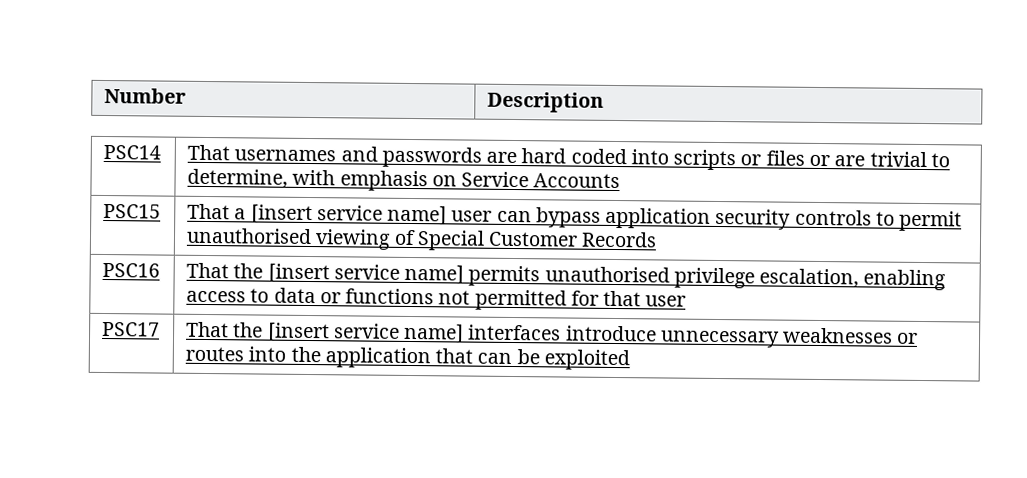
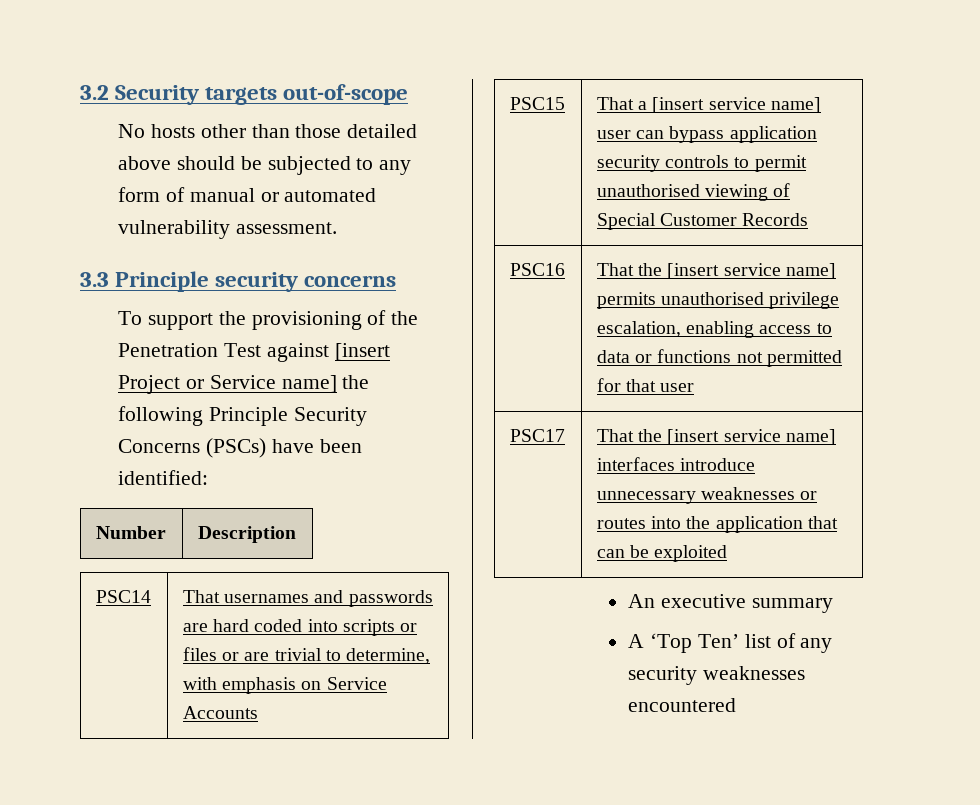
(104, 95) none -> [80,84,409,105] [118,124,418,138] [118,156,412,175] [118,187,377,202] [118,220,338,239] [80,271,397,292] [118,310,419,330] [118,343,390,362] [118,375,370,394] [118,406,367,426] [118,438,362,458] [118,470,209,485] 3.2 Security targets out-of-scope // No hosts other than those detailed above should be subjected to any form of manual or automated vulnerability assessment. // 3.3 Principle security concerns // To support the provisioning of the Penetration Test against [insert Project or Service name] the following Principle Security Concerns (PSCs) have been identified: //
(630, 360) none -> [628,594,833,613] [628,633,833,653] [628,666,806,685] [628,698,737,712] // An executive summary // A ‘Top Ten’ list of any security weaknesses encountered

